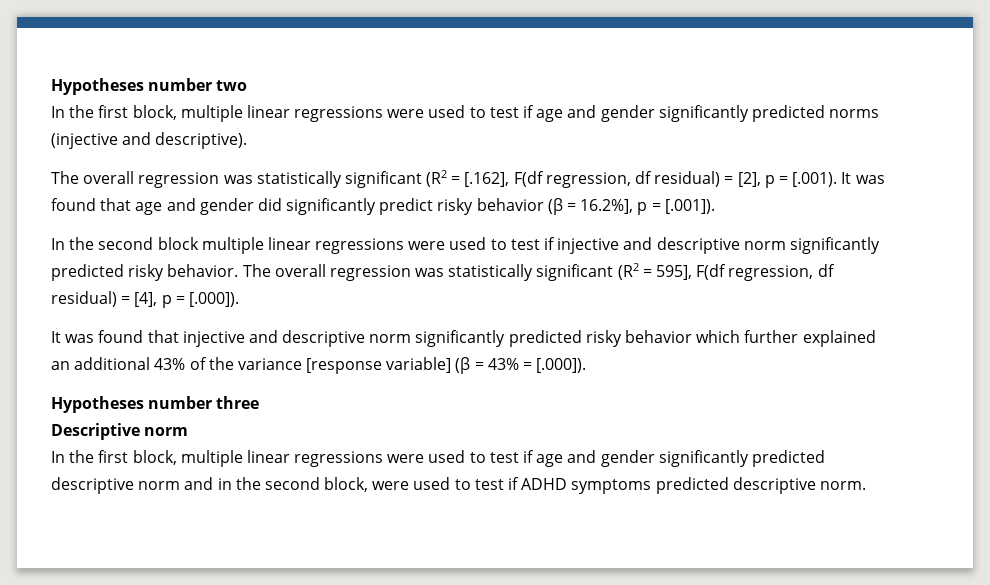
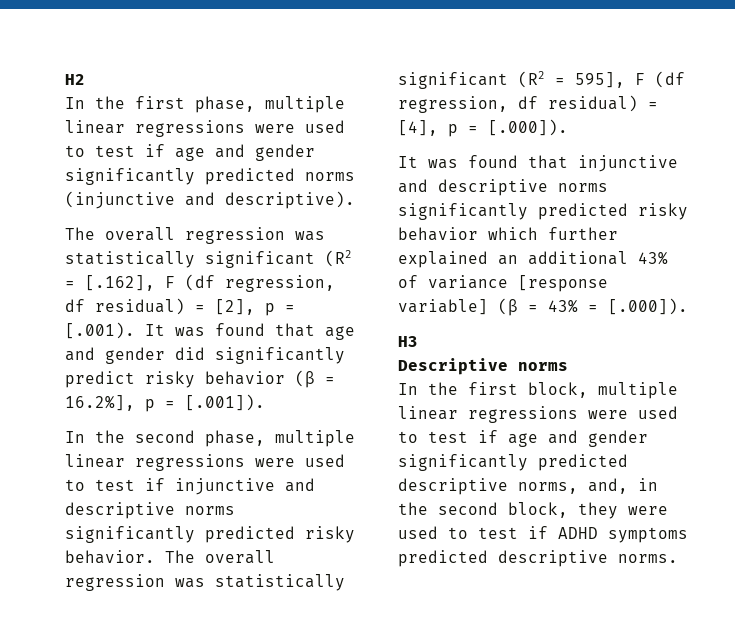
[51,78,248,95] [51,105,177,120] Hypotheses number two // In the first block, -> [65,74,85,85] [65,96,255,113] H2 // In the first phase,
[51,133,118,149] (injective -> [65,191,175,209] (injunctive
[513,171,544,187] F(df -> [165,274,215,291] F (df
[157,237,786,254] block multiple linear regressions were used to test if injective and descriptive norm -> [205,430,355,447] [65,454,345,471] [65,478,315,495] [65,502,235,519] phase, multiple linear regressions were used to test if injunctive and descriptive norms
[696,264,727,280] F(df -> [635,71,685,88] F (df
[182,330,412,347] injective and descriptive norm -> [578,155,678,172] [398,179,608,196] injunctive and descriptive norms
[208,357,234,370] the -> (418, 281) none
[51,396,260,413] Hypotheses number three -> [398,336,418,347] H3
[144,427,189,436] norm -> [518,362,568,371] norms
[138,477,214,490] norm and -> [518,478,628,494] norms, and,
(369, 484) none -> [578,502,618,519] they
[819,481,866,490] norm. -> [618,554,678,563] norms.

